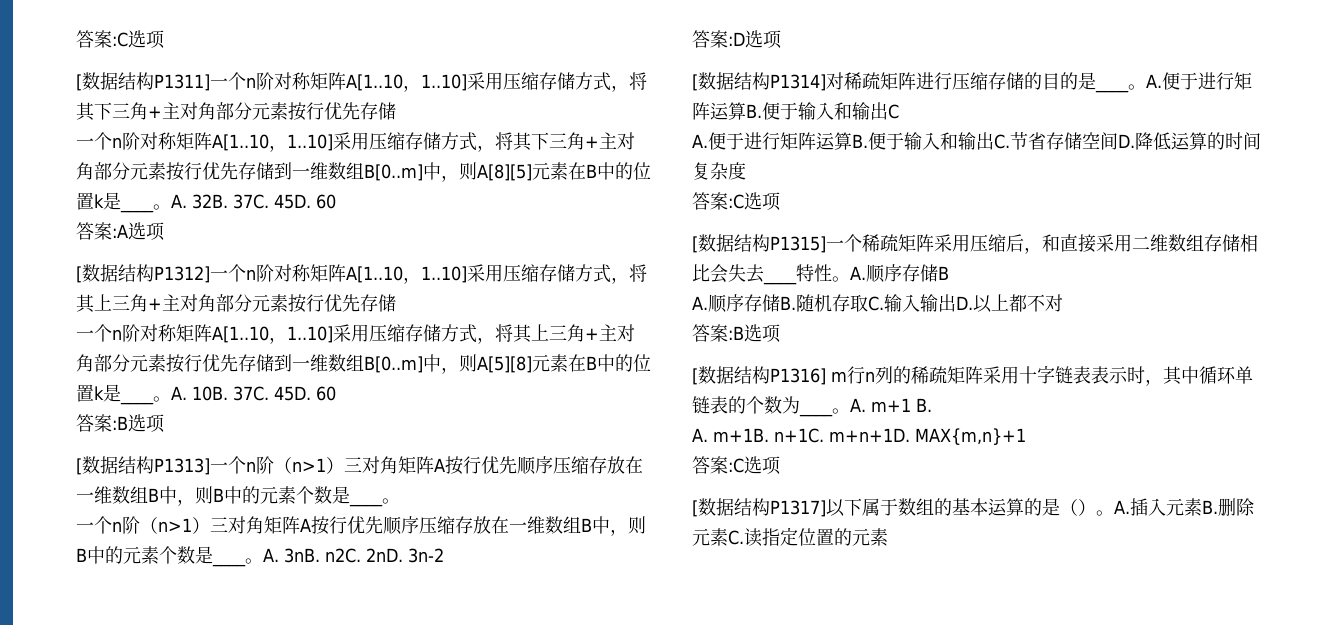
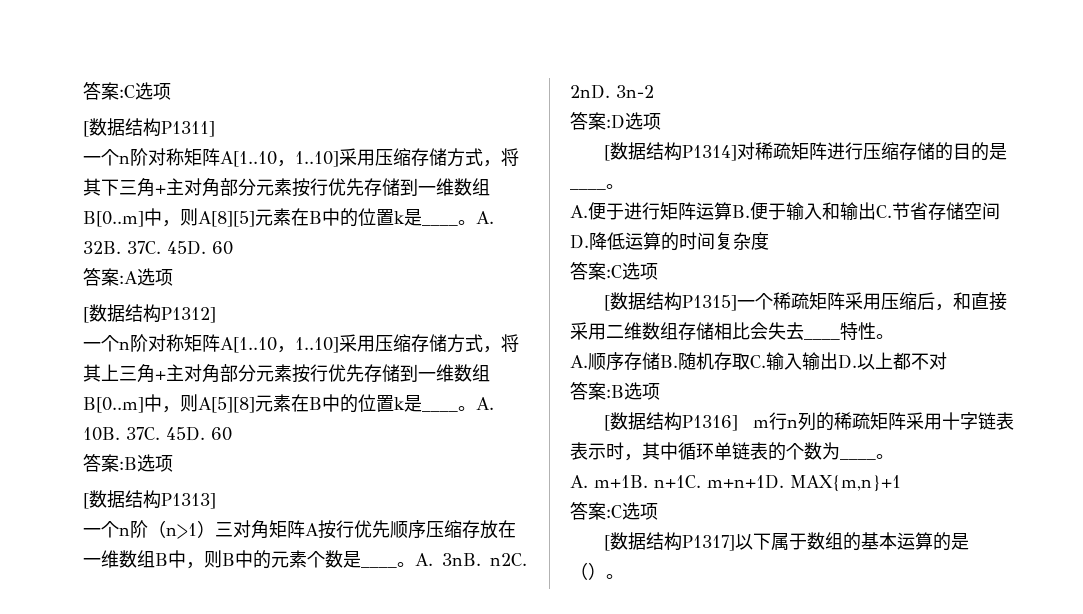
[210,72,647,92] [76,102,396,121] 一个n阶对称矩阵A[1..10，1..10]采用压缩存储方式，将其下三角+主对角部分元素按行优先存储 -> (215, 129) none
[210,264,647,284] [76,294,396,313] 一个n阶对称矩阵A[1..10，1..10]采用压缩存储方式，将其上三角+主对角部分元素按行优先存储 -> (216, 315) none
[210,456,643,475] [76,486,400,507] 一个n阶（n>1）三对角矩阵A按行优先顺序压缩存放在一维数组B中，则B中的元素个数是____。 -> (216, 501) none
[1146,72,1252,90] [692,102,899,120] A.便于进行矩阵运算B.便于输入和输出C -> (624, 186) none
[850,264,949,283] A.顺序存储B -> (894, 336) none
[850,398,932,412] A. m+1 B. -> (894, 456) none
[1114,498,1255,516] [692,527,888,547] A.插入元素B.删除元素C.读指定位置的元素 -> (624, 576) none

